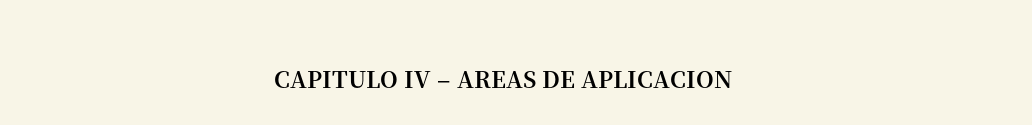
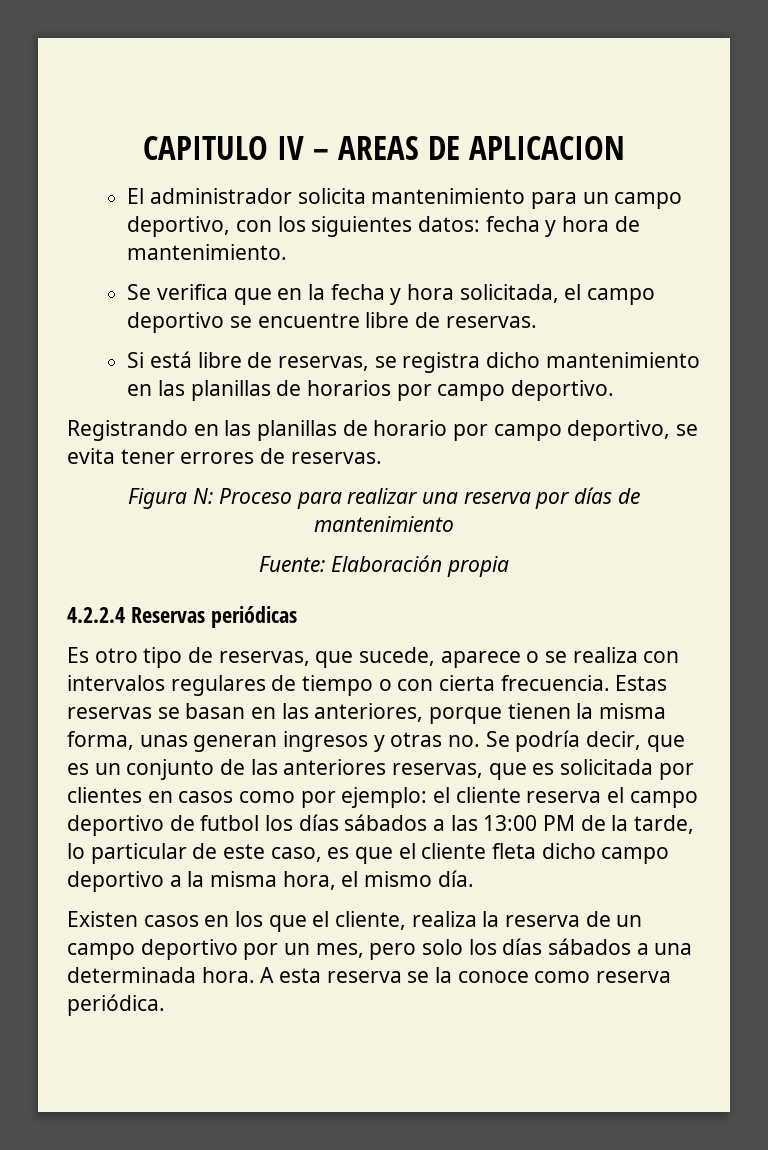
(732, 79) none -> [127,188,683,209] [127,216,640,237] [127,244,288,260] [127,284,656,305] [127,312,537,333] [127,351,700,373] [127,380,615,401] [67,420,699,441] [67,448,382,464] [128,487,640,509] [314,516,454,532] [259,555,509,577] [67,606,297,628] [67,647,680,668] [67,675,668,696] [67,703,667,724] [67,730,685,752] [67,759,694,780] [67,787,698,808] [67,814,695,836] [67,843,670,864] [67,870,474,892] [67,911,643,932] [67,938,693,960] [67,967,672,983] [67,994,165,1016] // El administrador solicita mantenimiento para un campo deportivo, con los siguientes datos: fecha y hora de mantenimiento. // Se verifica que en la fecha y hora solicitada, el campo deportivo se encuentre libre de reservas. // Si está libre de reservas, se registra dicho mantenimiento en las planillas de horarios por campo deportivo. // Registrando en las planillas de horario por campo deportivo, se evita tener errores de reservas. // Figura N: Proceso para realizar una reserva por días de mantenimiento // Fuente: Elaboración propia // 4.2.2.4 Reservas periódicas // Es otro tipo de reservas, que sucede, aparece o se realiza con intervalos regulares de tiempo o con cierta frecuencia. Estas reservas se basan en las anteriores, porque tienen la misma forma, unas generan ingresos y otras no. Se podría decir, que es un conjunto de las anteriores reservas, que es solicitada por clientes en casos como por ejemplo: el cliente reserva el campo deportivo de futbol los días sábados a las 13:00 PM de la tarde, lo particular de este caso, es que el cliente fleta dicho campo deportivo a la misma hora, el mismo día. // Existen casos en los que el cliente, realiza la reserva de un campo deportivo por un mes, pero solo los días sábados a una determinada hora. A esta reserva se la conoce como reserva periódica.

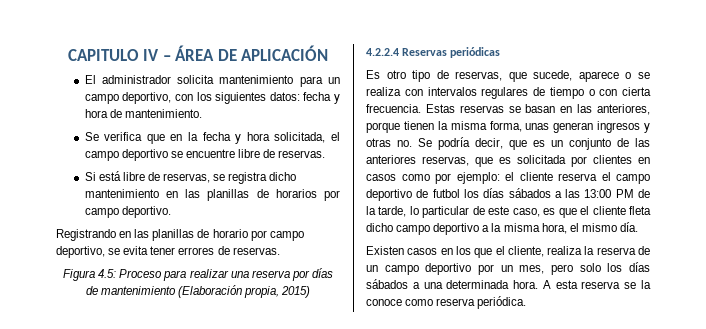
[337,136,625,160] AREAS DE APLICACION -> [175,45,329,61] ÁREA DE APLICACIÓN
[193,488,214,504] N: -> [98,269,117,278] 4.5:
[259,555,509,577] // Fuente: Elaboración propia -> [178,285,311,298] (Elaboración propia, 2015)

